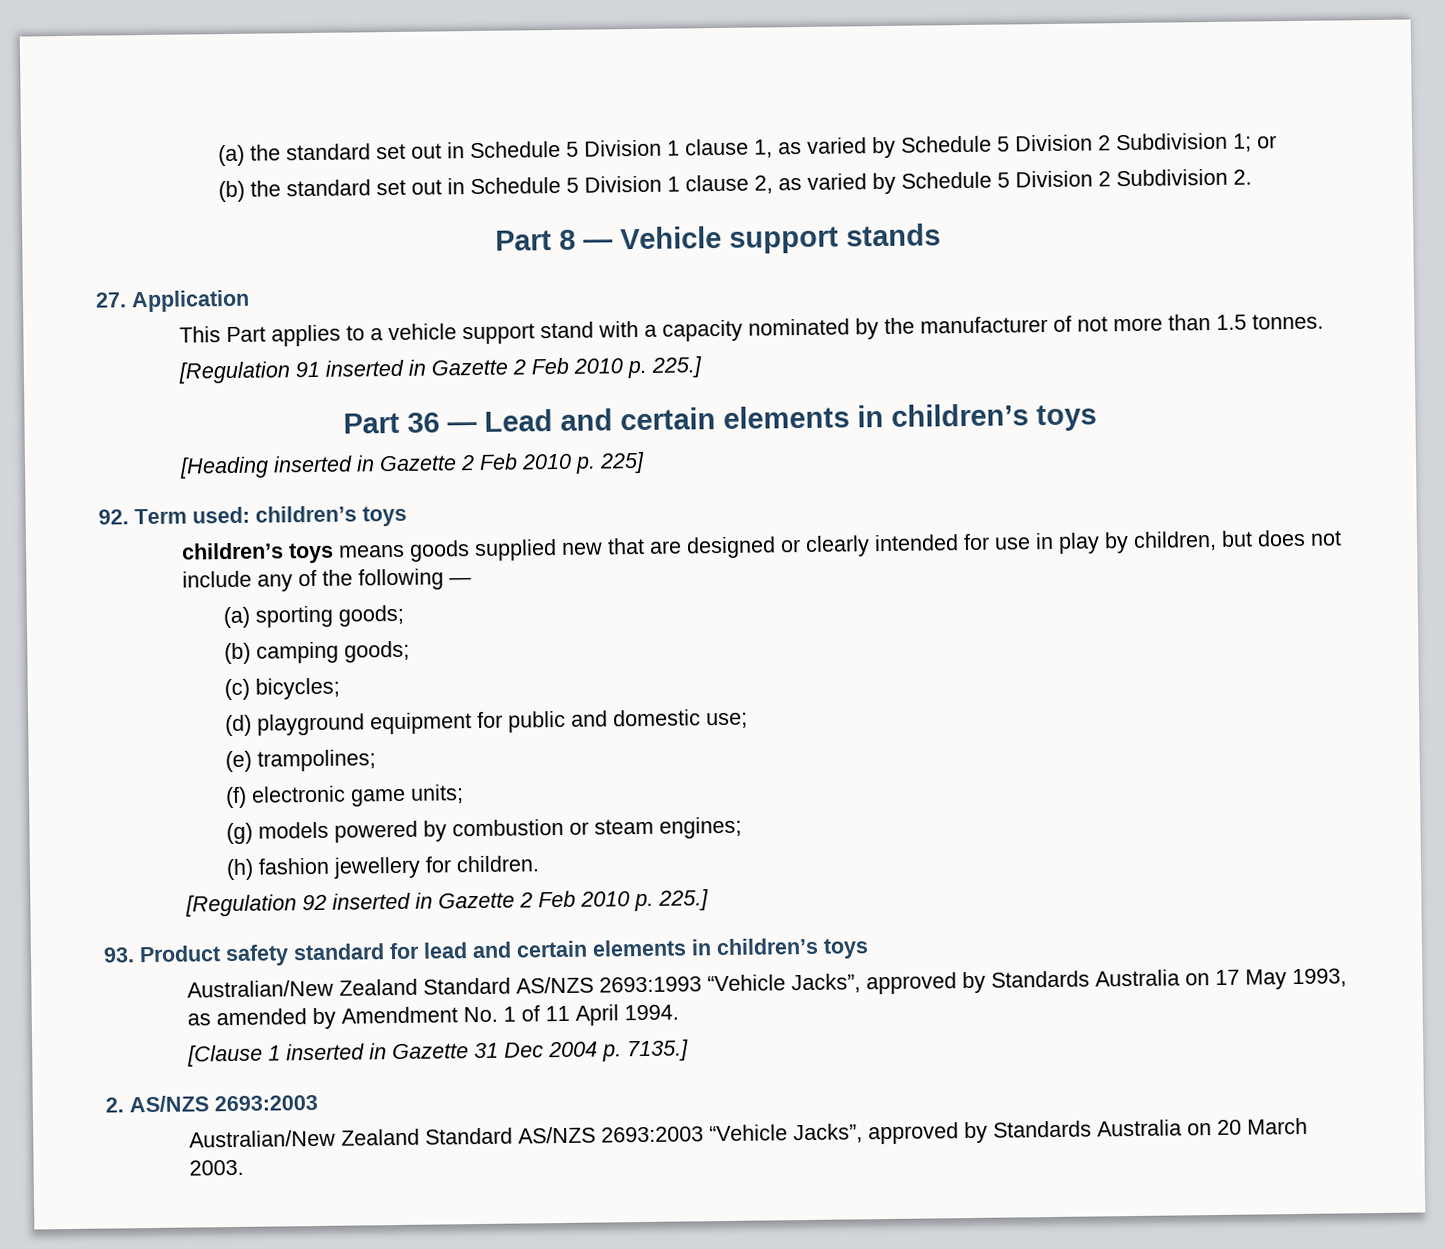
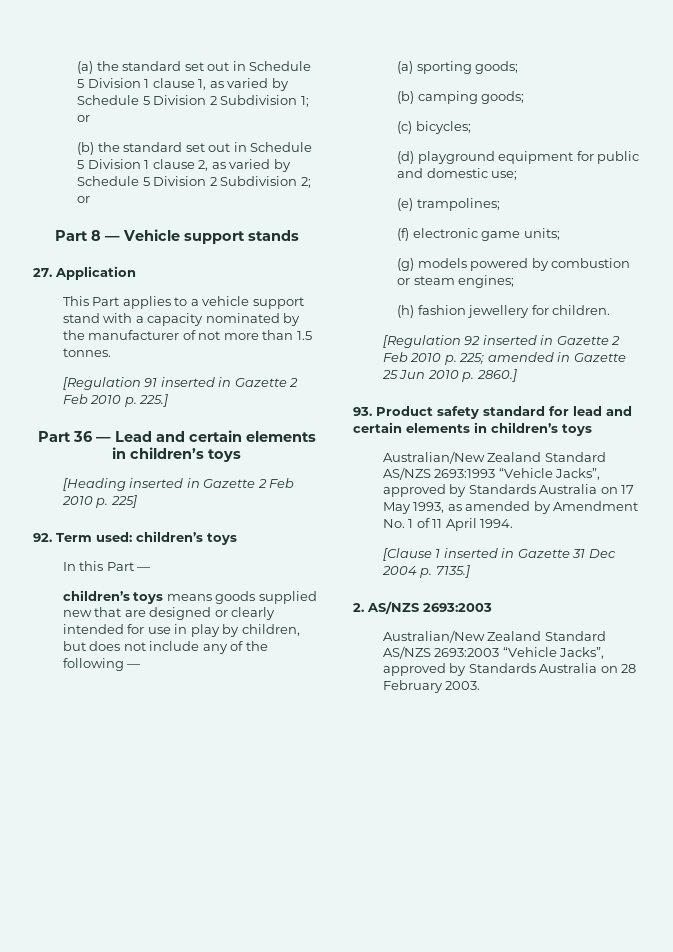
[1233,169,1253,185] 2. -> [300,177,311,188] [77,196,91,203] 2; or
(407, 516) none -> [62,561,151,571] // In this Part —
[657,889,709,911] 225.] -> [459,352,626,364] [381,369,517,382] 225; amended in Gazette 25 Jun 2010 p. 2860.]
[1216,1117,1308,1136] 20 March -> [621,664,637,673] [382,680,443,693] 28 February

